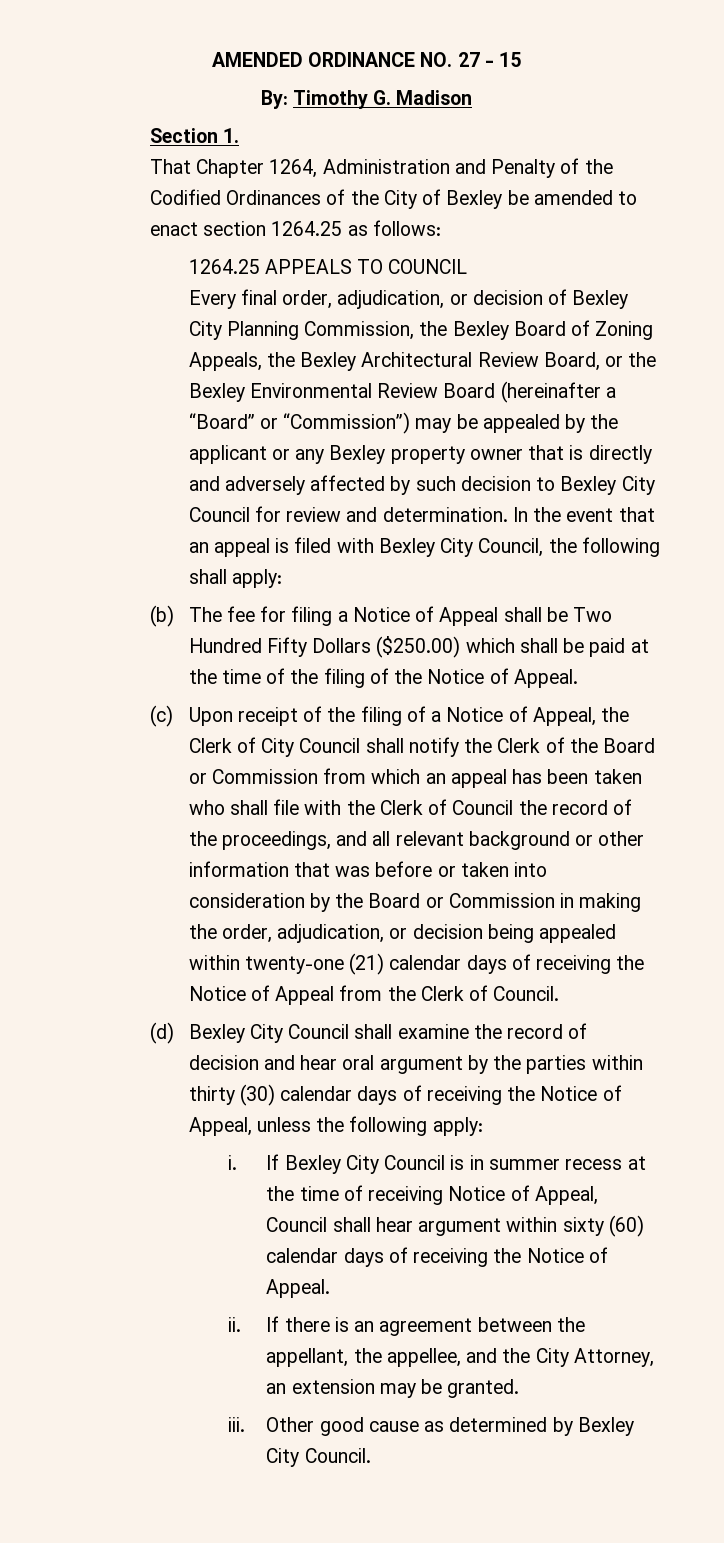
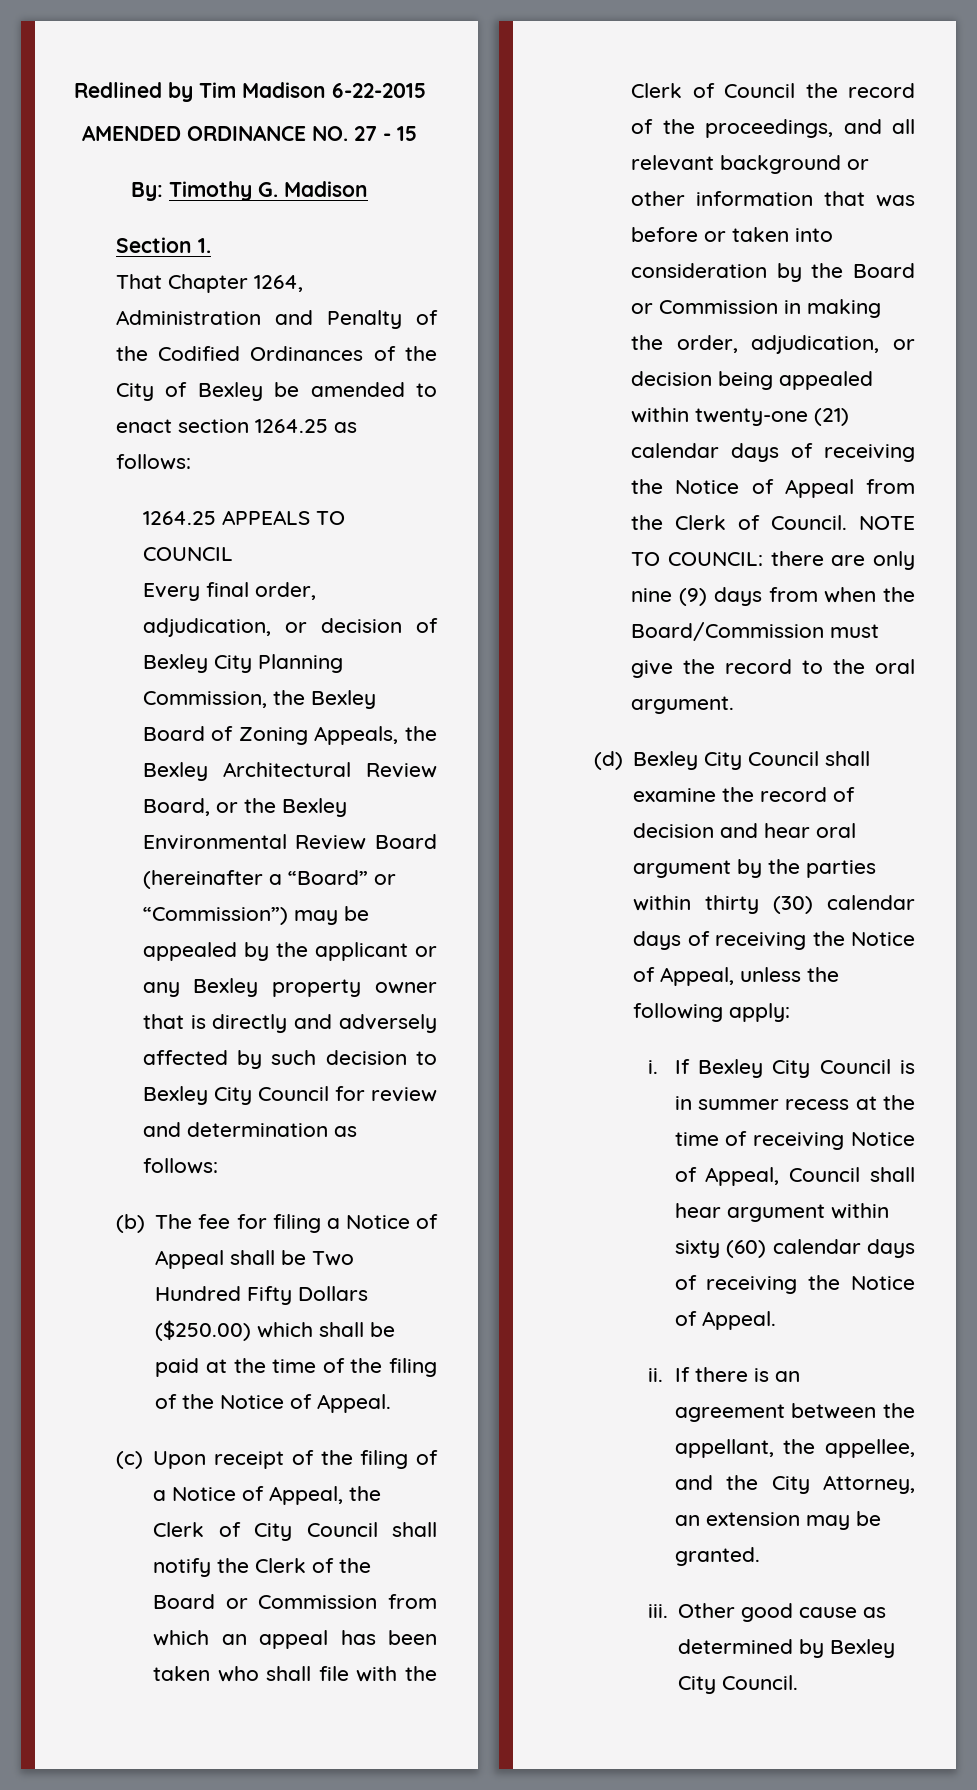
(211, 59) none -> [73,82,426,102] Redlined by Tim Madison 6-22-2015 //
[382,507,655,522] [188,537,661,557] [188,569,282,588] determination. In the event that an appeal is filed with Bexley City Council, the following shall apply: -> [186,1122,357,1137] [142,1158,218,1174] determination as follows:
(560, 993) none -> [859,516,915,530] [631,551,915,570] [631,587,915,606] [631,622,880,641] [631,659,915,678] [631,696,735,714] NOTE TO COUNCIL: there are only nine (9) days from when the Board/Commission must give the record to the oral argument.

